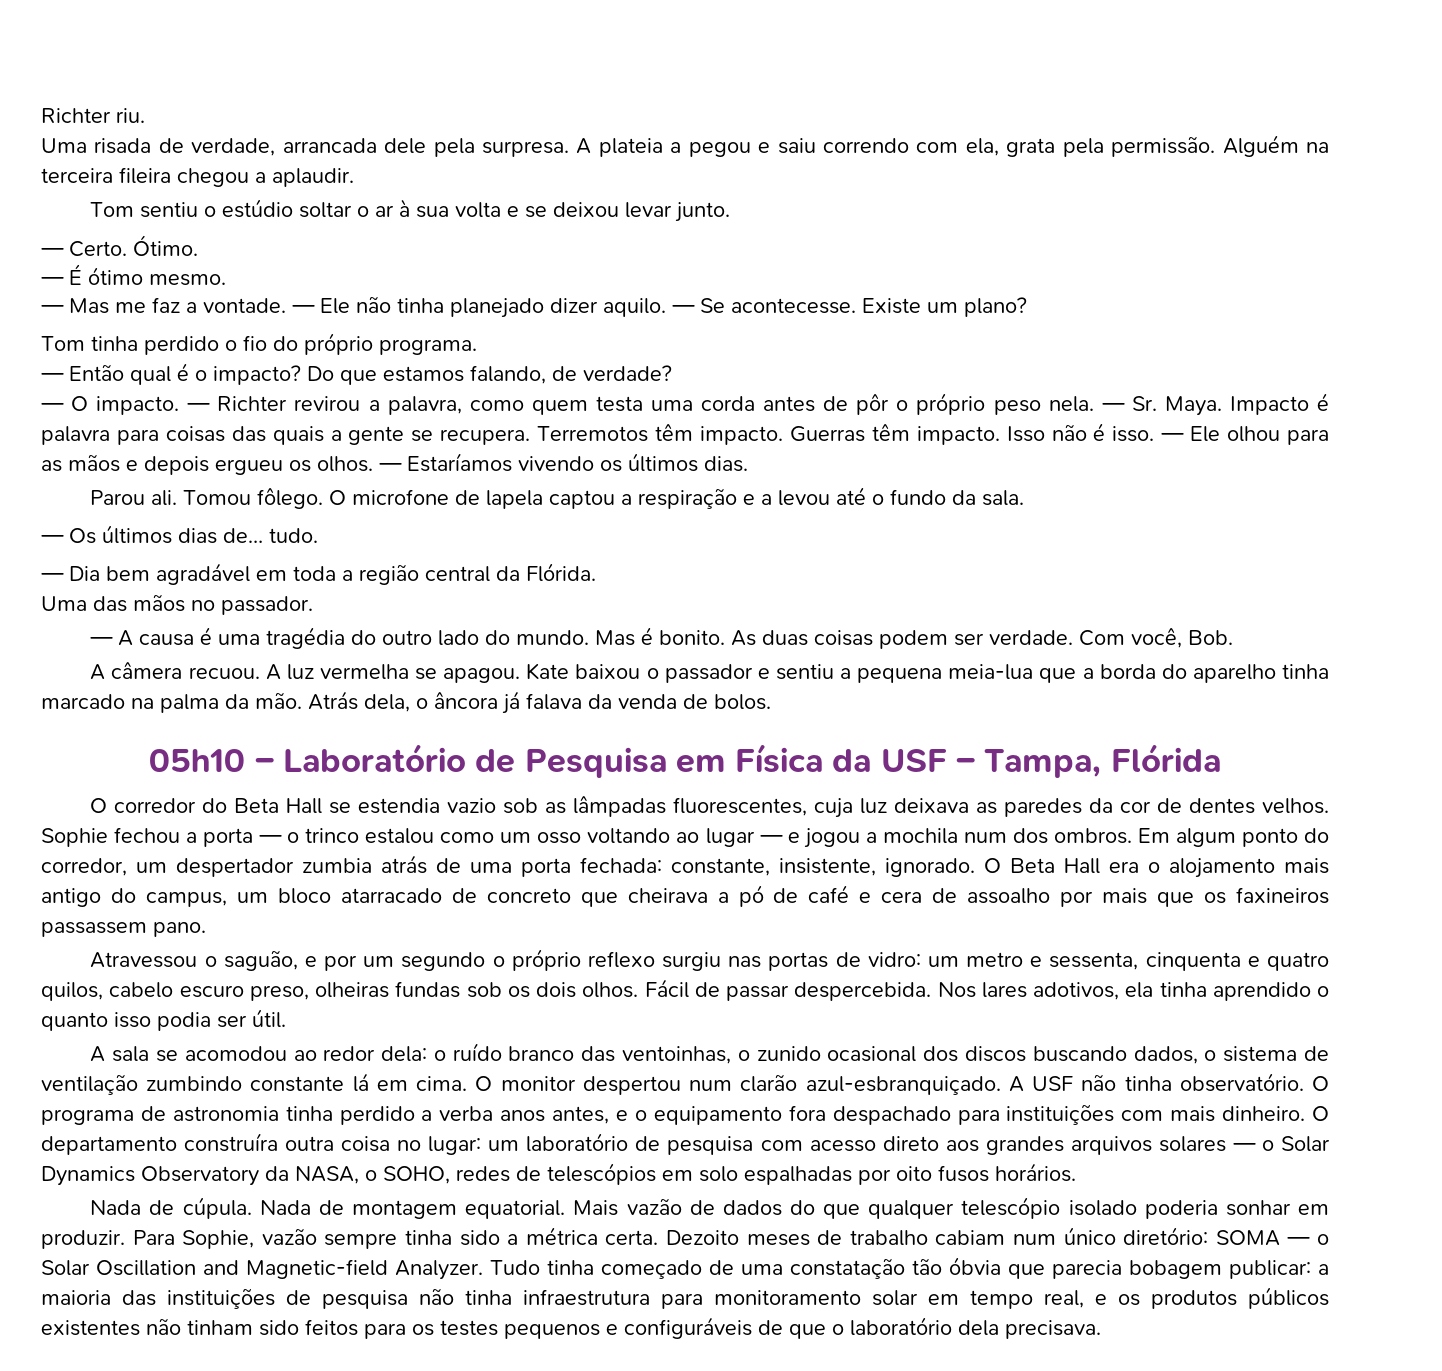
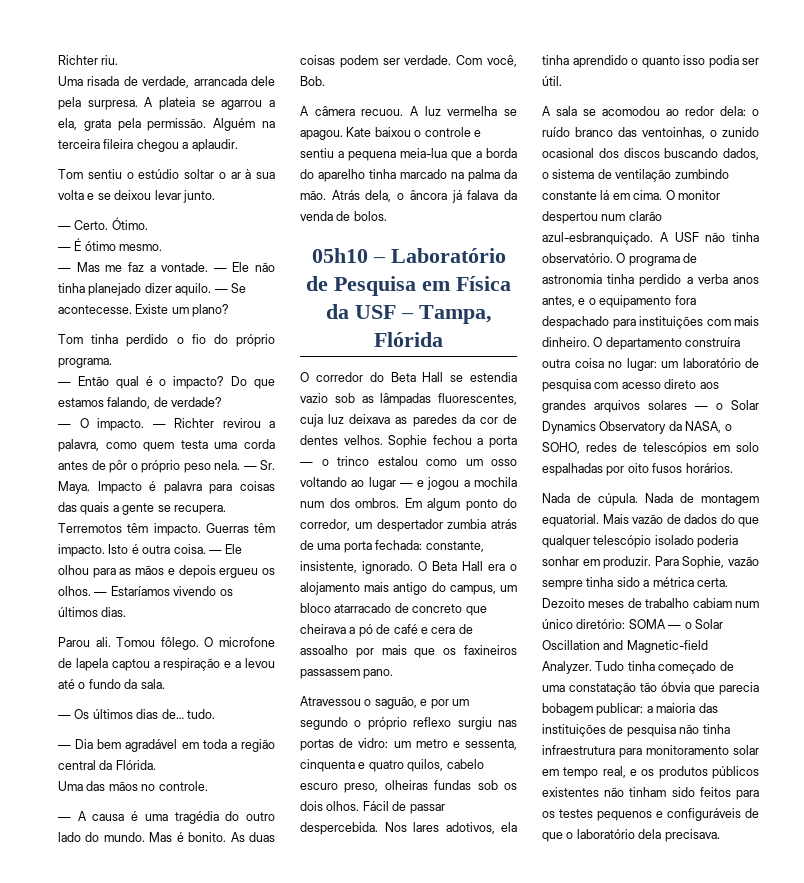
[670,138,959,157] a pegou e saiu correndo com -> [201,100,275,110] se agarrou a
[1006,423,1155,442] Isso não é isso. -> [108,544,206,554] Isto é outra coisa.
[221,596,313,615] passador. -> [158,781,208,791] controle.
[664,664,753,683] passador -> [424,127,471,137] controle

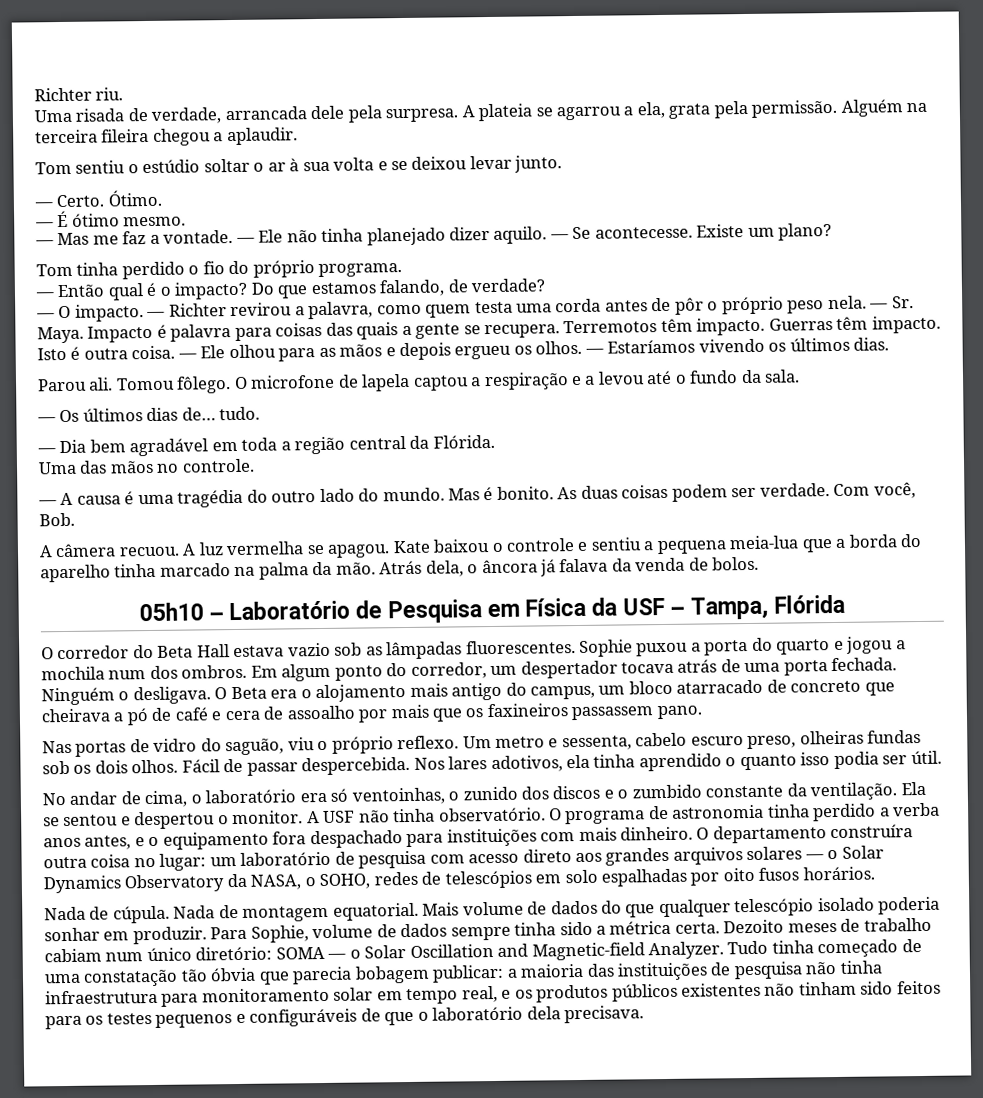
[450,372,517,382] se estendia -> [233,645,285,658] estava
[438,393,517,405] [300,414,517,427] [300,435,517,448] [300,456,517,466] [300,477,413,490] fluorescentes, cuja luz deixava as paredes da cor de dentes velhos. Sophie fechou a porta — o trinco estalou como um osso voltando ao lugar — -> [465,637,831,657] fluorescentes. Sophie puxou a porta do quarto
[447,519,487,529] zumbia -> [621,661,675,674] tocava
[375,540,484,552] [300,561,413,574] fechada: constante, insistente, ignorado. -> [831,657,898,672] [41,686,211,706] fechada. Ninguém o desligava.
[462,561,483,571] Hall -> (267, 693) none
[300,696,469,709] [300,717,517,730] [300,738,517,751] [300,759,444,772] Atravessou o saguão, e por um segundo o próprio reflexo surgiu nas portas de vidro: um metro e sessenta, cinquenta e quatro quilos, -> [42,735,632,757] Nas portas de vidro do saguão, viu o próprio reflexo. Um metro e sessenta,
[542,106,759,116] [542,127,637,137] A sala se acomodou ao redor dela: o ruído branco das -> [42,788,349,808] No andar de cima, o laboratório era só
[542,148,594,158] ocasional -> (518, 793) none
[664,148,759,160] [542,169,729,182] [542,190,720,200] [542,211,662,224] [542,232,653,245] buscando dados, o sistema de ventilação zumbindo constante lá em cima. O monitor despertou num clarão azul-esbranquiçado. -> [603,781,926,801] [43,810,304,830] e o zumbido constante da ventilação. Ela se sentou e despertou o monitor.
[632,514,663,524] vazão -> [462,901,524,916] volume
[728,556,759,566] vazão -> [312,923,448,939] volume de dados

